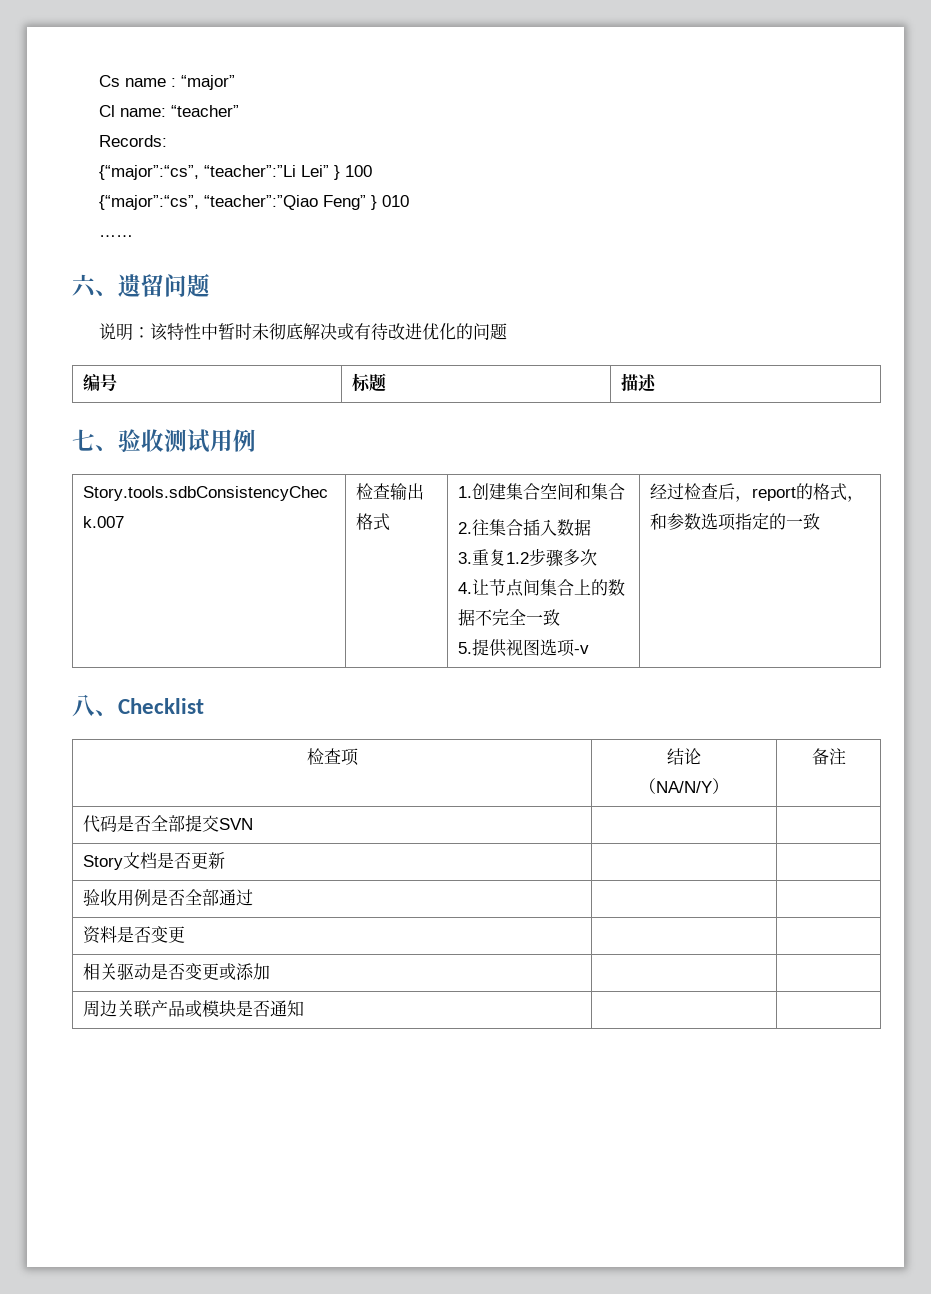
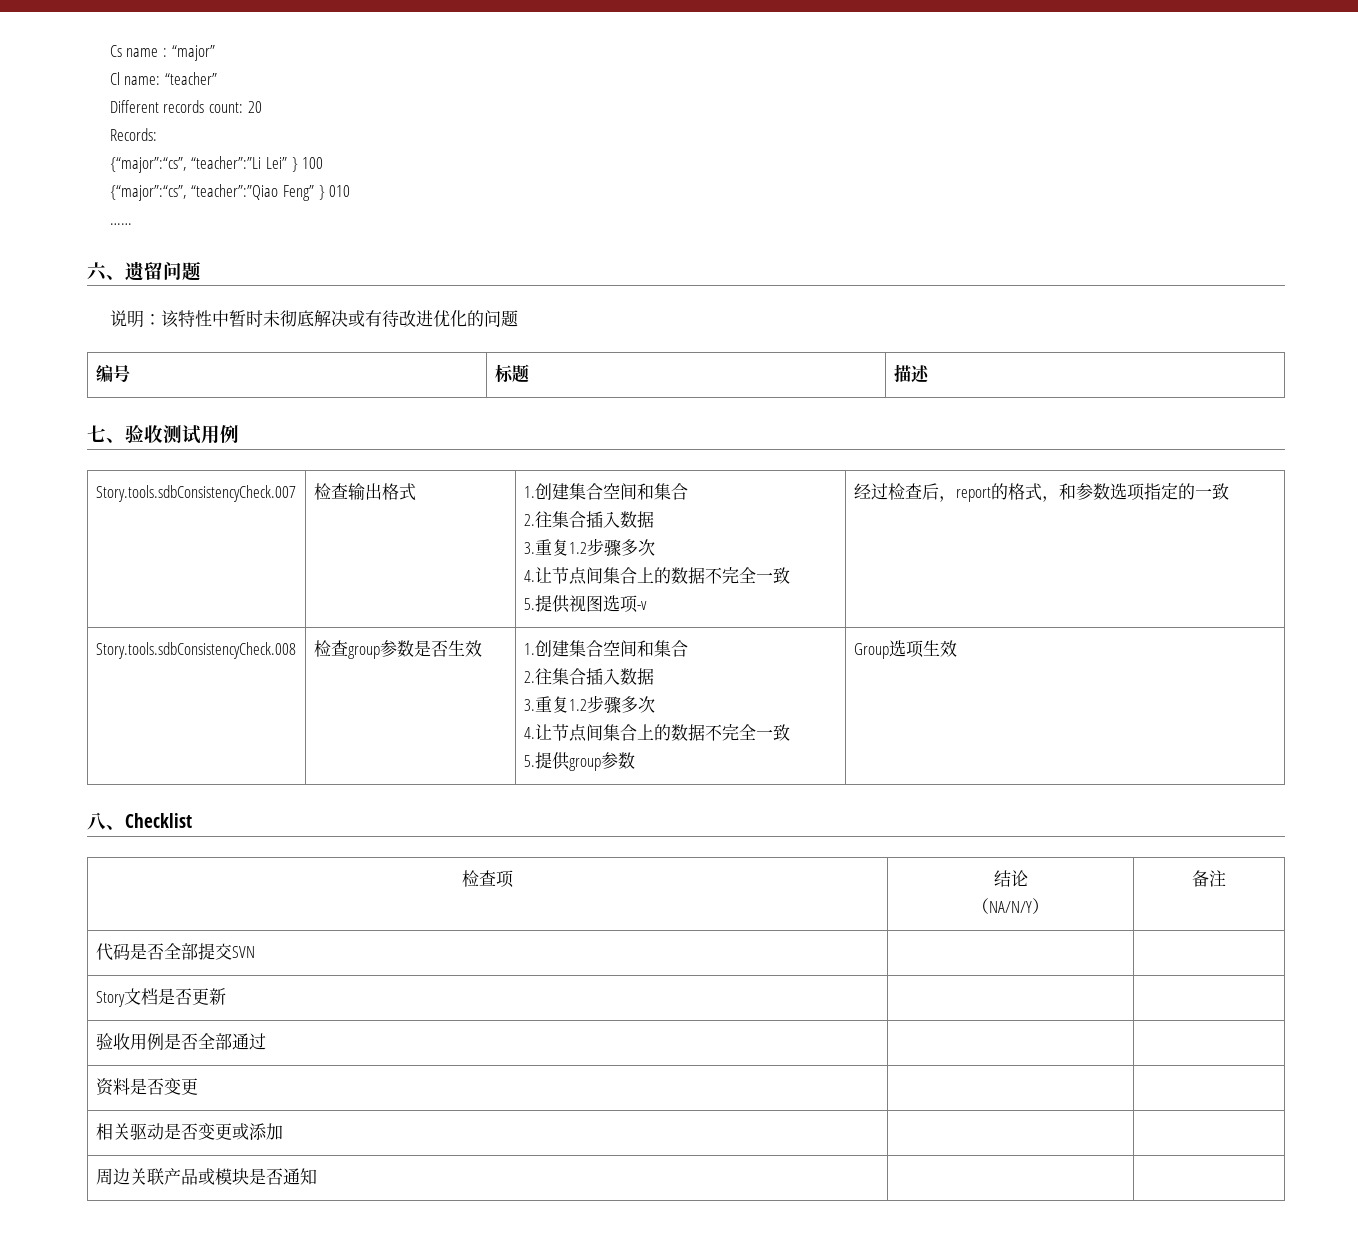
(240, 111) none -> [109,100,262,113] // Different records count: 20
(820, 521) none -> [95,642,296,659] [313,640,482,659] [523,640,688,657] [523,668,654,685] [523,695,655,714] [523,724,790,742] [523,752,635,771] [853,640,957,659] // Story.tools.sdbConsistencyCheck.008 | 检查group参数是否生效 | 1.创建集合空间和集合 // 2.往集合插入数据 // 3.重复1.2步骤多次 // 4.让节点间集合上的数据不完全一致 // 5.提供group参数 | Group选项生效

